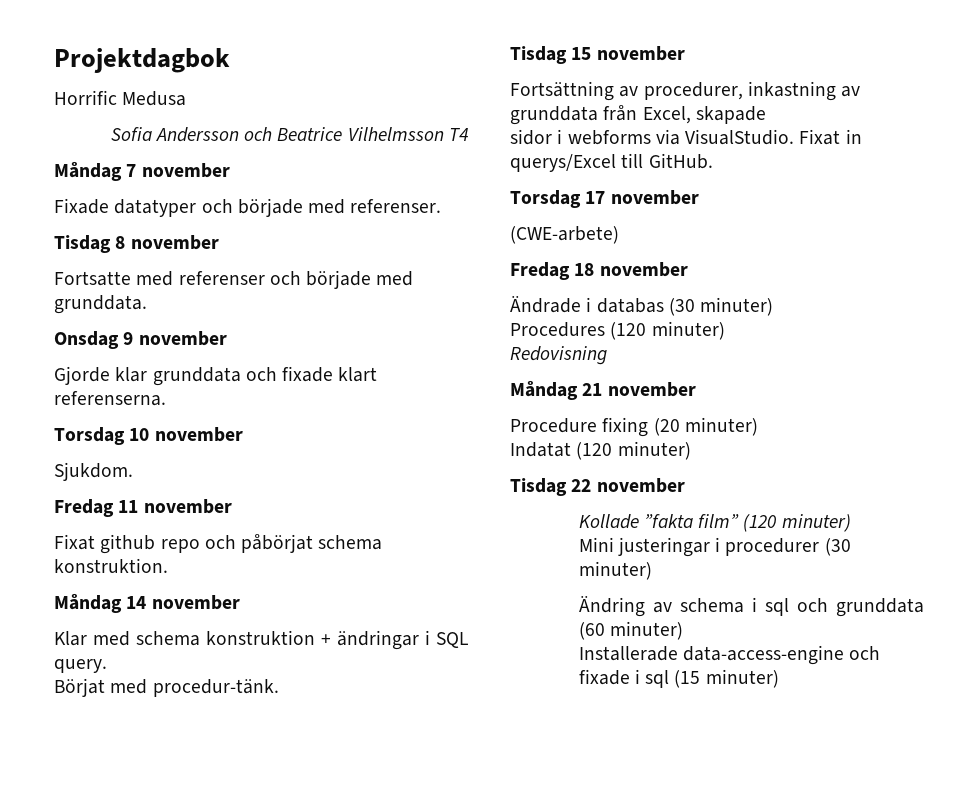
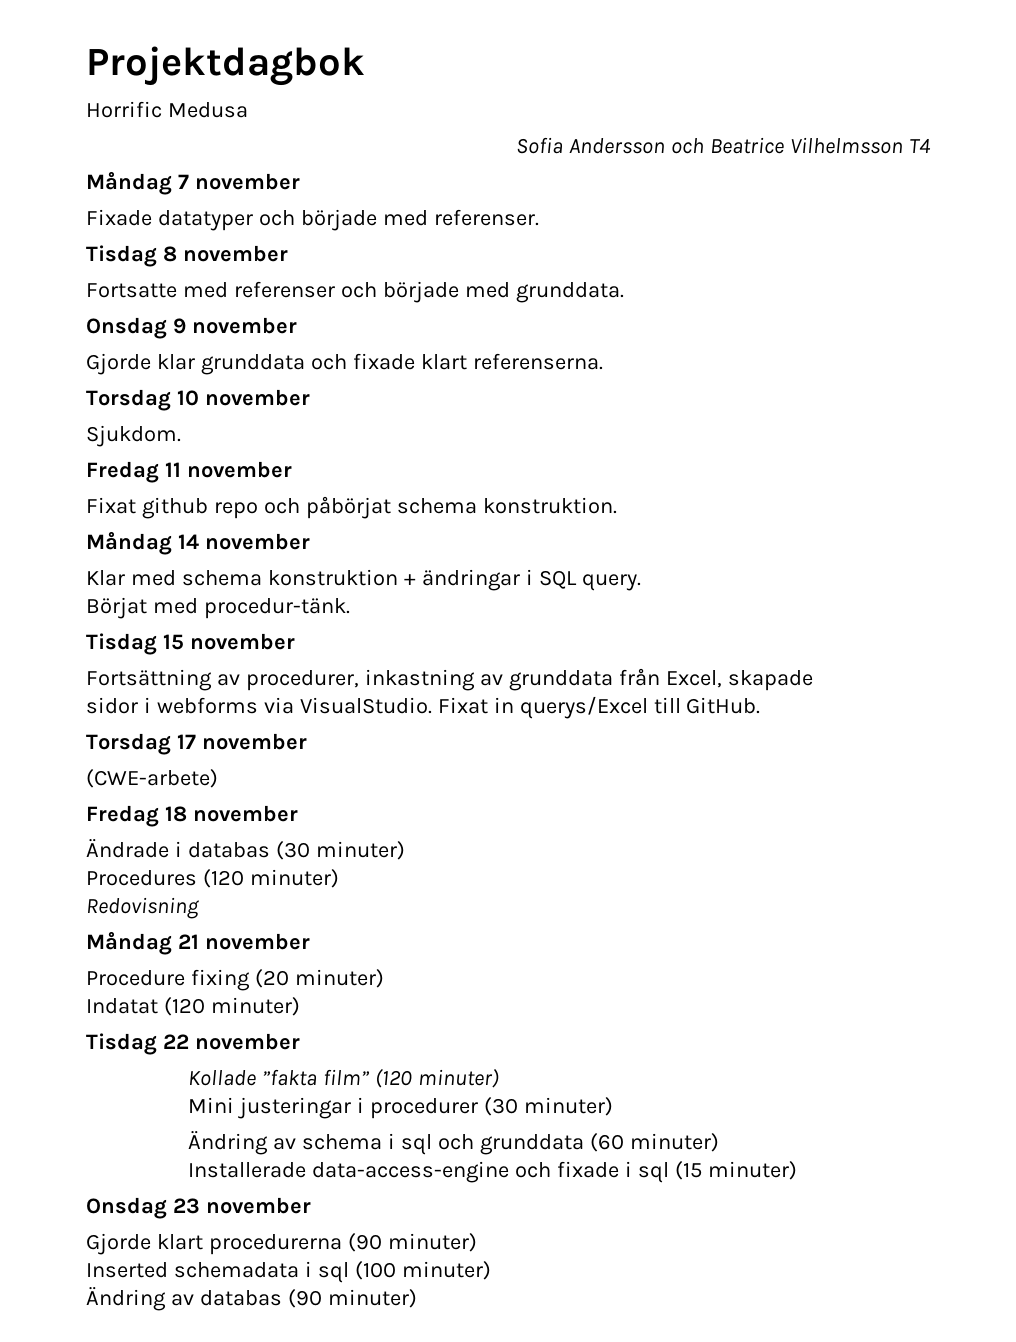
(779, 678) none -> [86,1197,311,1219] [86,1233,477,1255] [86,1261,491,1283] [86,1286,417,1311] // Onsdag 23 november // Gjorde klart procedurerna (90 minuter) // Inserted schemadata i sql (100 minuter) // Ändring av databas (90 minuter)

